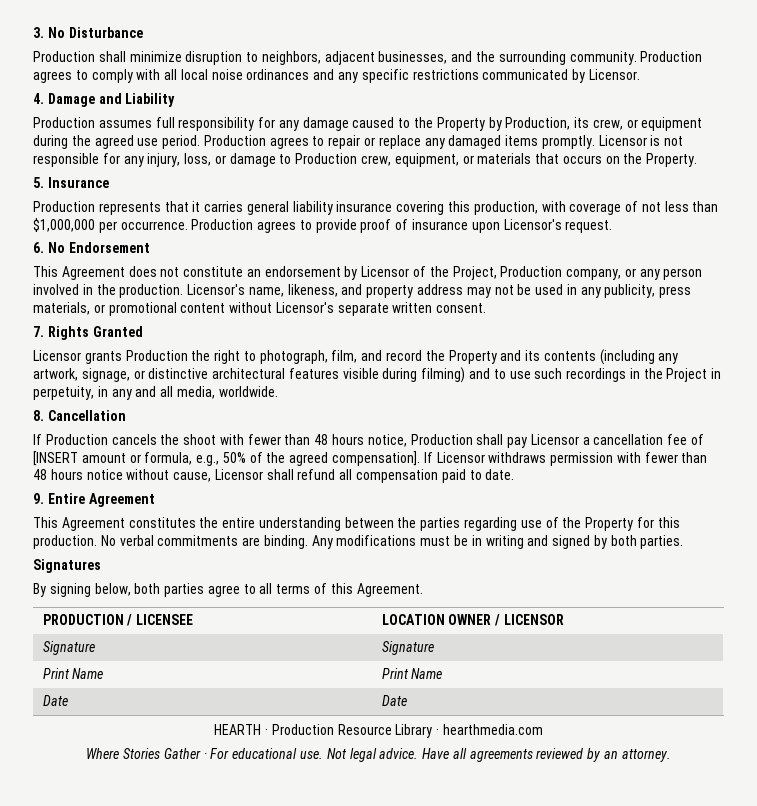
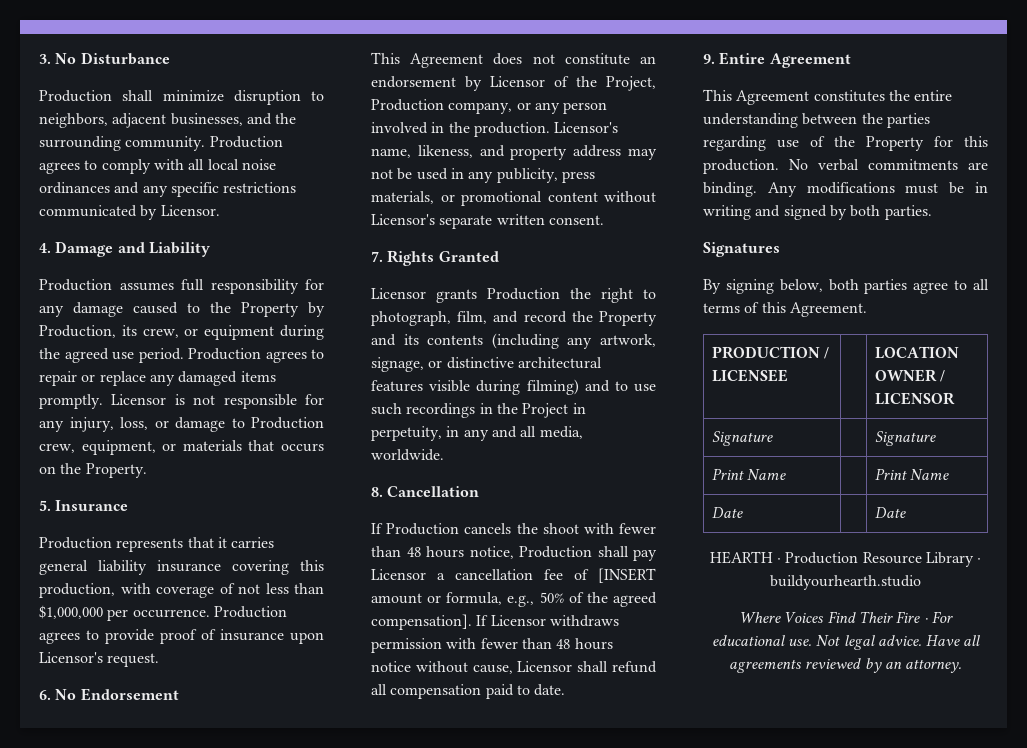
[442,724,543,735] hearthmedia.com -> [770,575,921,590] buildyourhearth.studio
[123,748,201,759] Stories Gather -> [784,611,921,623] Voices Find Their Fire

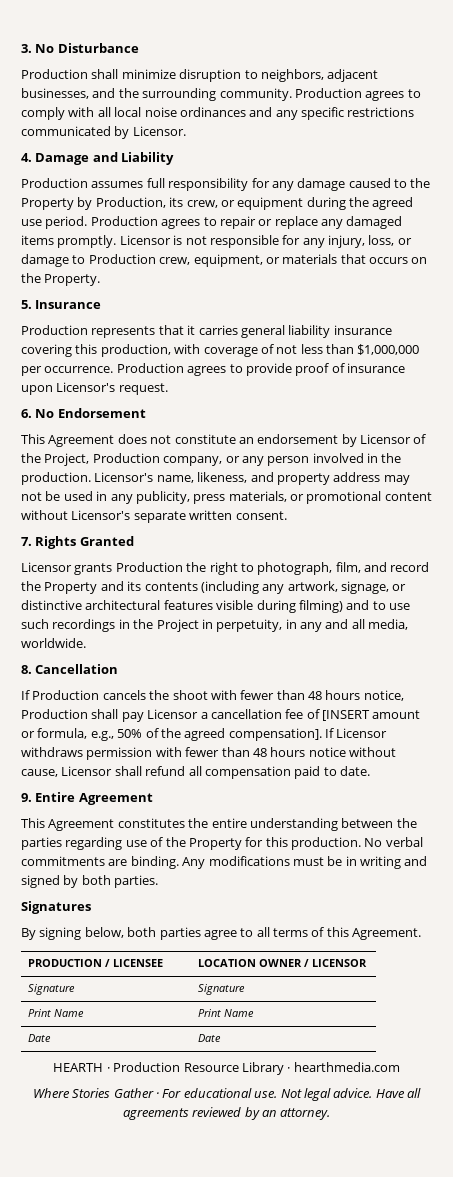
[770,575,921,590] buildyourhearth.studio -> [293,1062,400,1072] hearthmedia.com
[784,611,921,623] Voices Find Their Fire -> [72,1088,154,1098] Stories Gather

